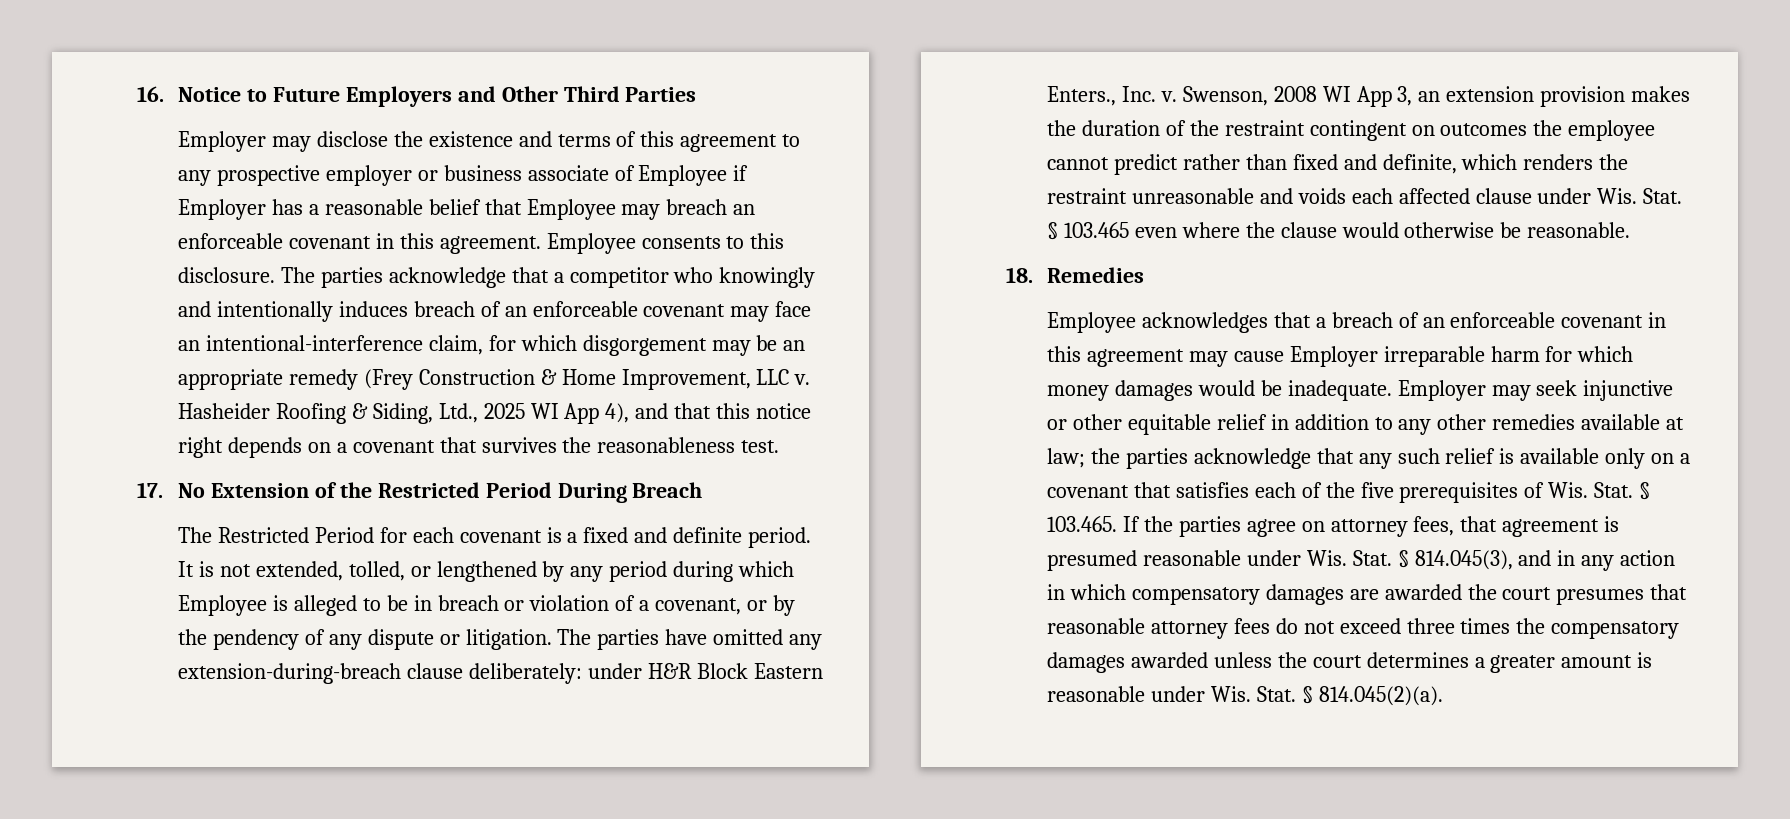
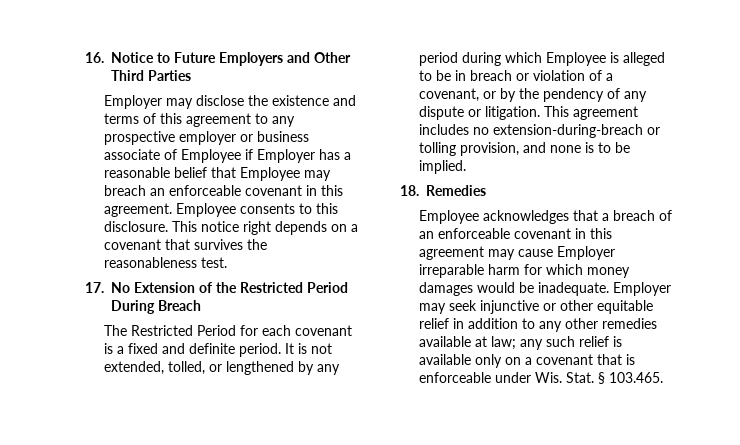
[280,267,816,288] [177,301,812,322] [177,335,806,356] [177,369,811,390] [177,403,751,424] The parties acknowledge that a competitor who knowingly and intentionally induces breach of an enforceable covenant may face an intentional-interference claim, for which disgorgement may be an appropriate remedy (Frey Construction & Home Improvement, LLC v. Hasheider Roofing & Siding, Ltd., 2025 WI App 4), and that this -> [171,221,197,232] This
[557,629,823,650] [177,663,823,684] [1046,86,1691,107] [1046,120,1656,141] [1046,154,1629,175] [1046,188,1683,204] [1046,222,1631,240] The parties have omitted any extension-during-breach clause deliberately: under H&R Block Eastern Enters., Inc. v. Swenson, 2008 WI App 3, an extension provision makes the duration of the restraint contingent on outcomes the employee cannot predict rather than fixed and definite, which renders the restraint unreasonable and voids each affected clause under Wis. Stat. § 103.465 even where the clause would otherwise be reasonable. -> [543,106,638,120] [418,124,660,138] [418,142,630,156] [418,160,466,174] This agreement includes no extension-during-breach or tolling provision, and none is to be implied.
[1090,448,1354,469] the parties acknowledge that -> (516, 343) none
[1175,482,1651,503] [1046,516,1620,537] [1046,550,1676,571] [1046,584,1688,605] [1046,618,1680,639] [1046,652,1653,673] [1046,686,1443,706] satisfies each of the five prerequisites of Wis. Stat. § 103.465. If the parties agree on attorney fees, that agreement is presumed reasonable under Wis. Stat. § 814.045(3), and in any action in which compensatory damages are awarded the court presumes that reasonable attorney fees do not exceed three times the compensatory damages awarded unless the court determines a greater amount is reasonable under Wis. Stat. § 814.045(2)(a). -> [625,354,635,365] [418,372,663,384] is enforceable under Wis. Stat. § 103.465.

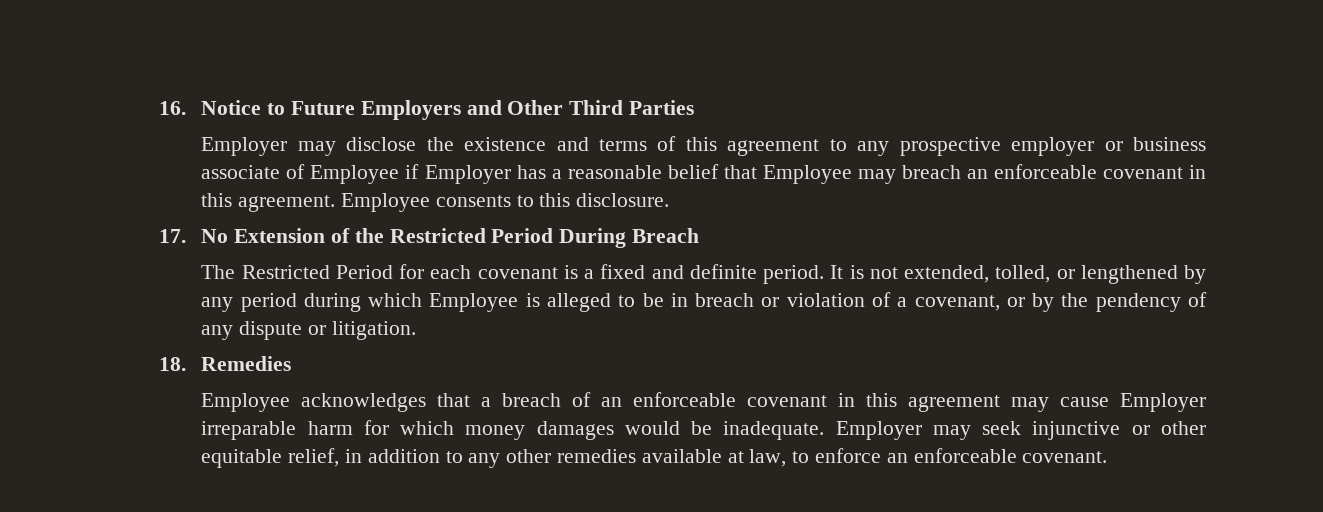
[171,221,358,235] [103,239,267,250] [103,257,227,268] This notice right depends on a covenant that survives the reasonableness test. -> (670, 200) none
[543,106,638,120] [418,124,660,138] [418,142,630,156] [418,160,466,174] This agreement includes no extension-during-breach or tolling provision, and none is to be implied. -> (416, 330) none
[418,318,449,329] relief -> [288,448,340,467] relief,
[490,336,622,350] [418,354,635,368] [418,372,663,384] law; any such relief is available only on a covenant that is enforceable under Wis. Stat. § 103.465. -> [749,448,1108,467] law, to enforce an enforceable covenant.

